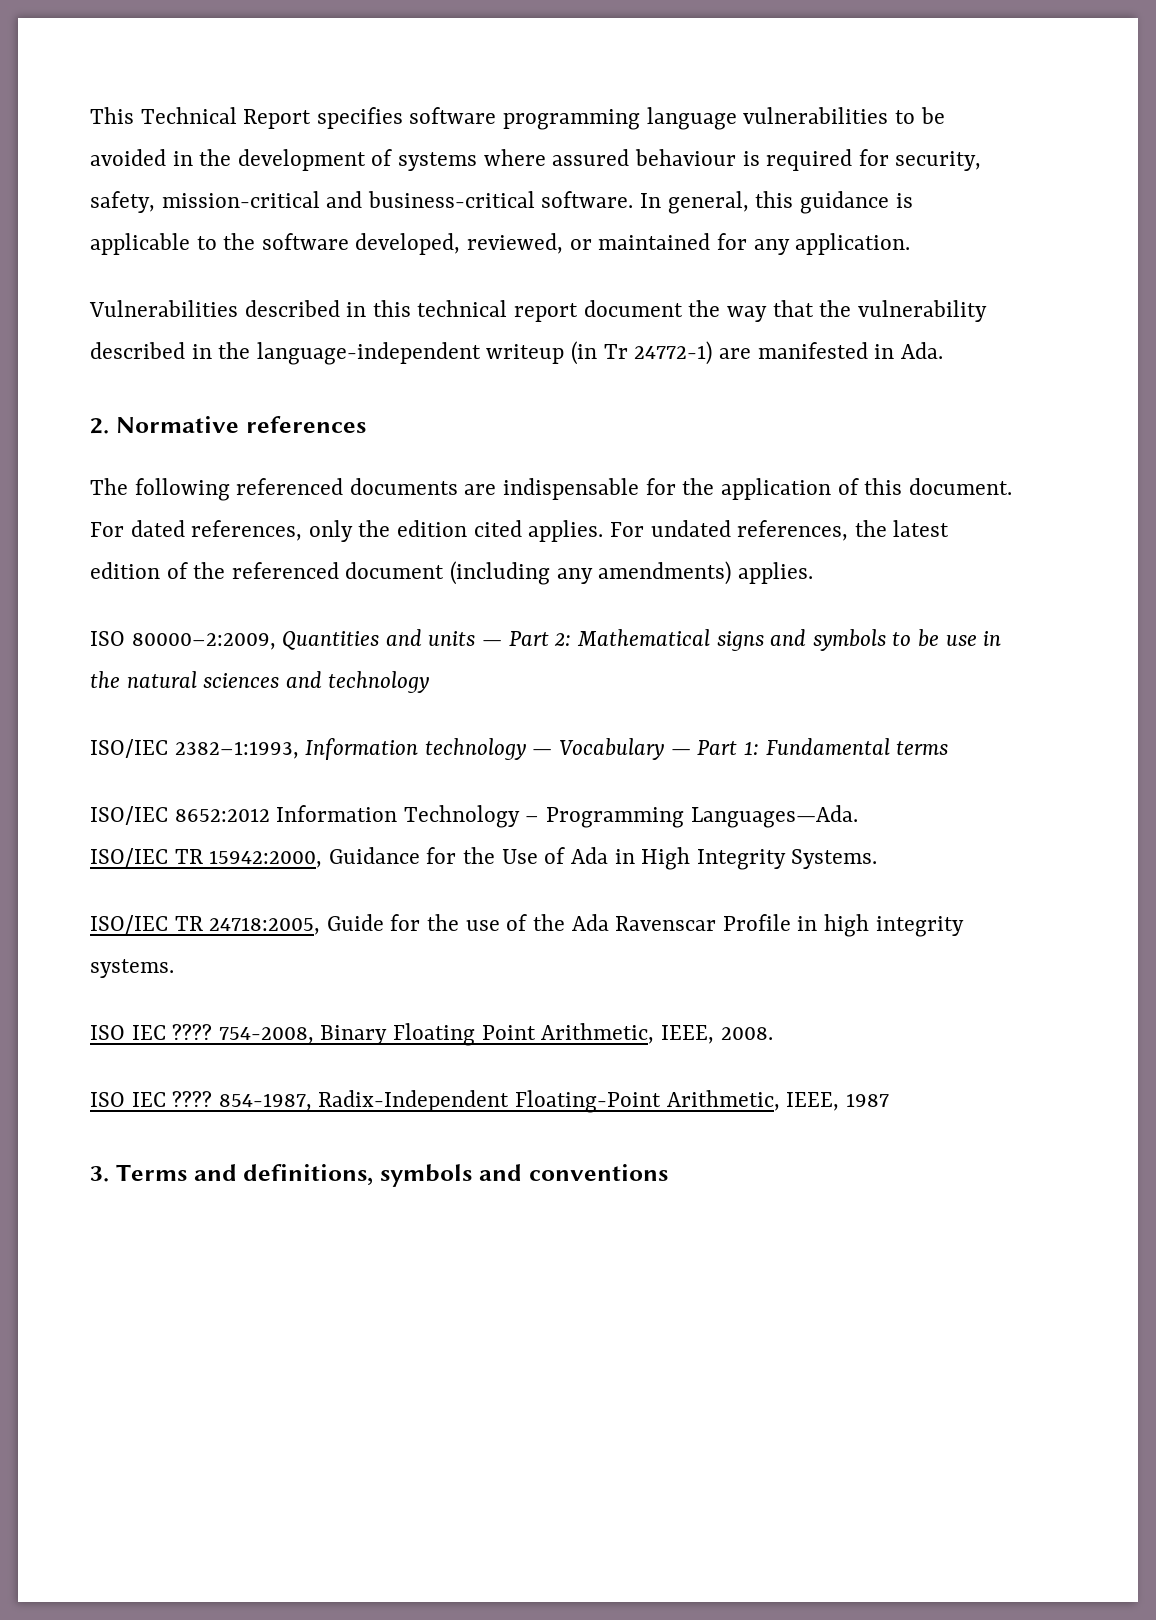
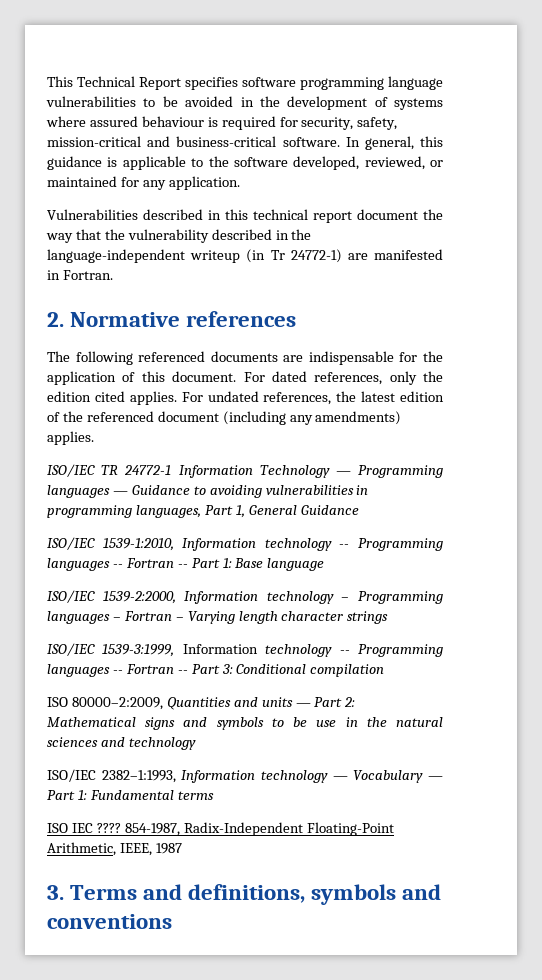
[900,342,943,359] Ada. -> [62,270,113,280] Fortran.
(813, 573) none -> [47,464,443,478] [47,485,369,498] [47,505,359,518] [47,537,443,551] [47,558,325,571] [47,590,443,604] [47,611,389,624] [47,643,443,657] [47,664,385,677] // ISO/IEC TR 24772-1 Information Technology — Programming languages — Guidance to avoiding vulnerabilities in programming languages, Part 1, General Guidance // ISO/IEC 1539-1:2010, Information technology -- Programming languages -- Fortran -- Part 1: Base language // ISO/IEC 1539-2:2000, Information technology – Programming languages – Fortran – Varying length character strings // ISO/IEC 1539-3:1999, Information technology -- Programming languages -- Fortran -- Part 3: Conditional compilation
[90,805,858,828] [90,847,878,870] [90,914,964,937] [90,959,174,978] [90,1023,773,1046] // ISO/IEC 8652:2012 Information Technology – Programming Languages—Ada. // ISO/IEC TR 15942:2000, Guidance for the Use of Ada in High Integrity Systems. // ISO/IEC TR 24718:2005, Guide for the use of the Ada Ravenscar Profile in high integrity systems. // ISO IEC ???? 754-2008, Binary Floating Point Arithmetic, IEEE, 2008. -> (214, 795) none

